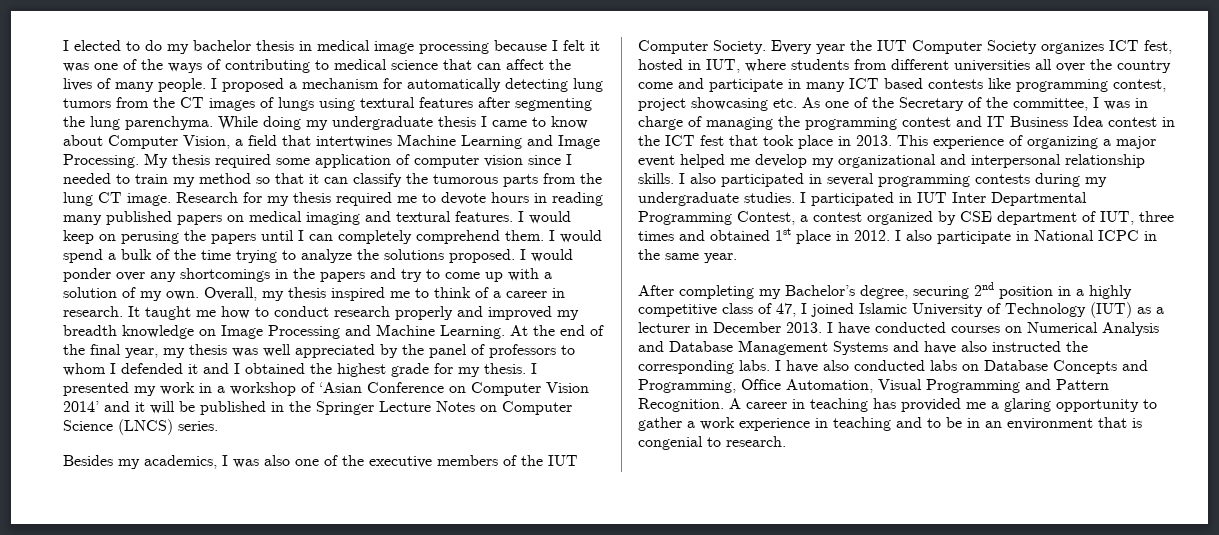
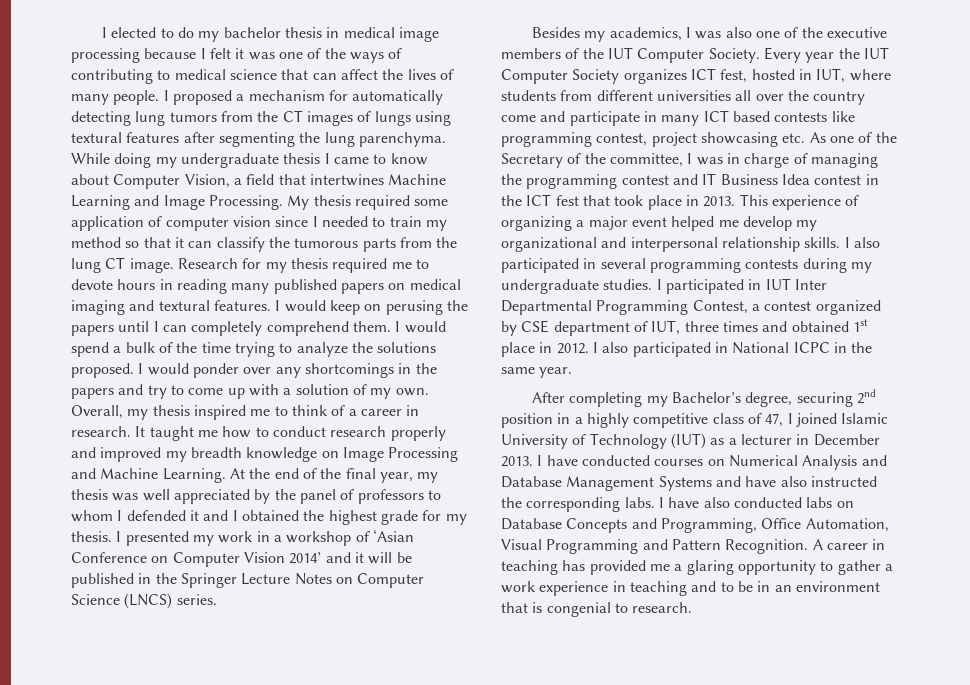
[937,231,1011,244] participate -> [632,342,711,357] participated

